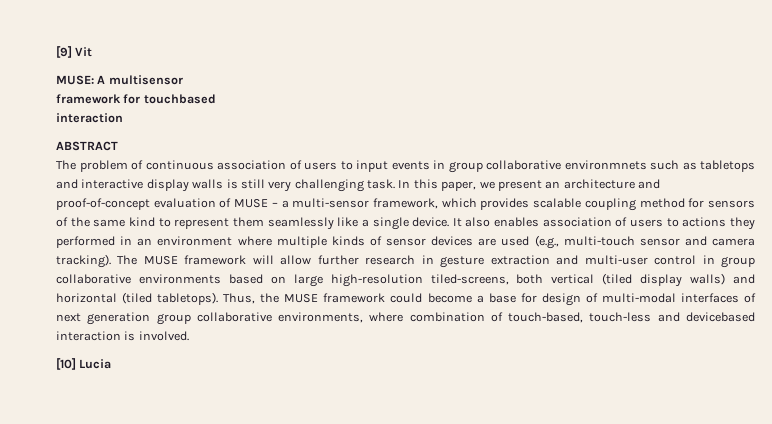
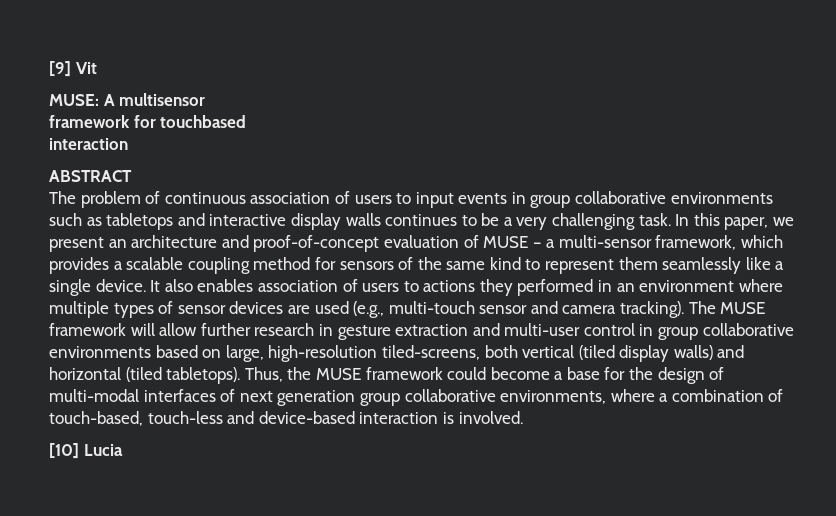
[564,160,647,170] environmnets -> [670,192,773,204] environments
[226,179,265,189] is still -> [385,213,513,226] continues to be a
(530, 204) none -> [113,261,123,270] a
[331,236,365,246] kinds -> [113,303,154,318] types
[293,274,323,287] large -> [225,345,264,362] large,
(537, 298) none -> [629,367,654,380] the
(404, 317) none -> [659,393,669,402] a
[685,312,755,322] devicebased -> [258,411,355,424] device-based

